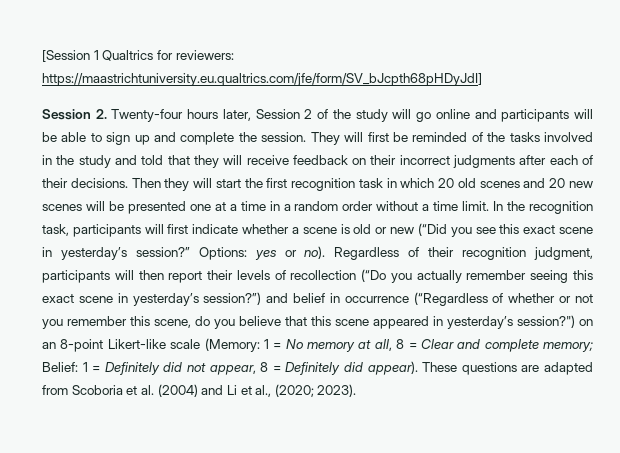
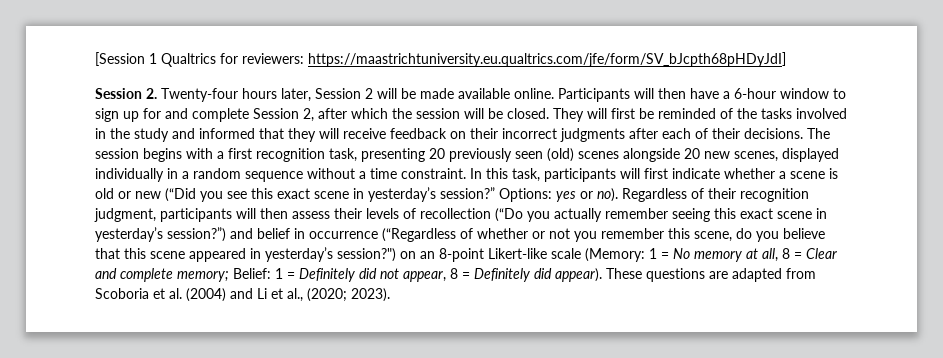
[317,109,594,122] [42,132,87,142] of the study will go online and participants will be able -> [377,88,829,102] will be made available online. Participants will then have a 6-hour window
[154,132,307,145] and complete the session. -> [143,108,549,122] for and complete Session 2, after which the session will be closed.
[141,155,164,165] told -> [199,128,255,139] informed
[131,178,593,191] [42,201,266,214] Then they will start the first recognition task in which 20 old scenes and 20 new scenes will be presented one at a time -> [807,128,830,139] [95,148,839,162] [95,168,164,182] The session begins with a first recognition task, presenting 20 previously seen (old) scenes alongside 20 new scenes, displayed individually
[342,201,374,211] order -> [245,171,303,182] sequence
[462,201,594,214] limit. In the recognition -> [401,168,508,179] constraint. In this
[168,271,203,283] report -> [292,211,330,219] assess

